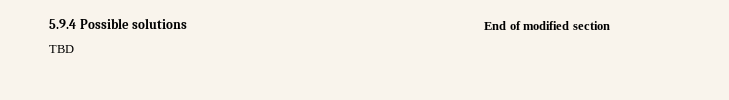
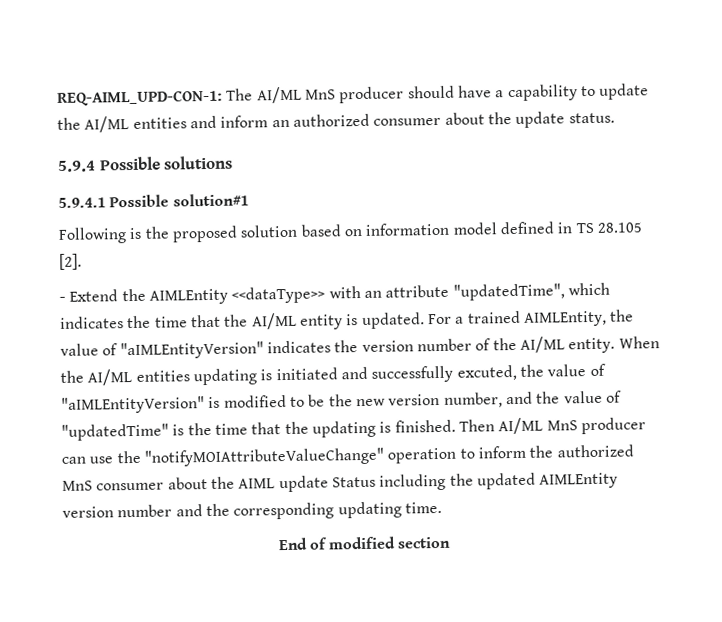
[49,18,188,29] [49,45,74,53] 5.9.4 Possible solutions // TBD -> [57,83,650,106] [57,111,615,133] [58,155,234,172] [58,193,249,208] [58,221,642,244] [59,253,82,270] [59,282,610,305] [60,309,635,330] [60,336,660,360] [60,363,606,386] [61,390,622,414] [61,417,646,441] [61,444,634,467] [62,472,619,493] [62,501,442,520] REQ-AIML_UPD-CON-1: The AI/ML MnS producer should have a capability to update the AI/ML entities and inform an authorized consumer about the update status. // 5.9.4 Possible solutions // 5.9.4.1 Possible solution#1 // Following is the proposed solution based on information model defined in TS 28.105 [2]. // - Extend the AIMLEntity <<dataType>> with an attribute "updatedTime", which indicates the time that the AI/ML entity is updated. For a trained AIMLEntity, the value of "aIMLEntityVersion" indicates the version number of the AI/ML entity. When the AI/ML entities updating is initiated and successfully excuted, the value of "aIMLEntityVersion" is modified to be the new version number, and the value of "updatedTime" is the time that the updating is finished. Then AI/ML MnS producer can use the "notifyMOIAttributeValueChange" operation to inform the authorized MnS consumer about the AIML update Status including the updated AIMLEntity version number and the corresponding updating time.

